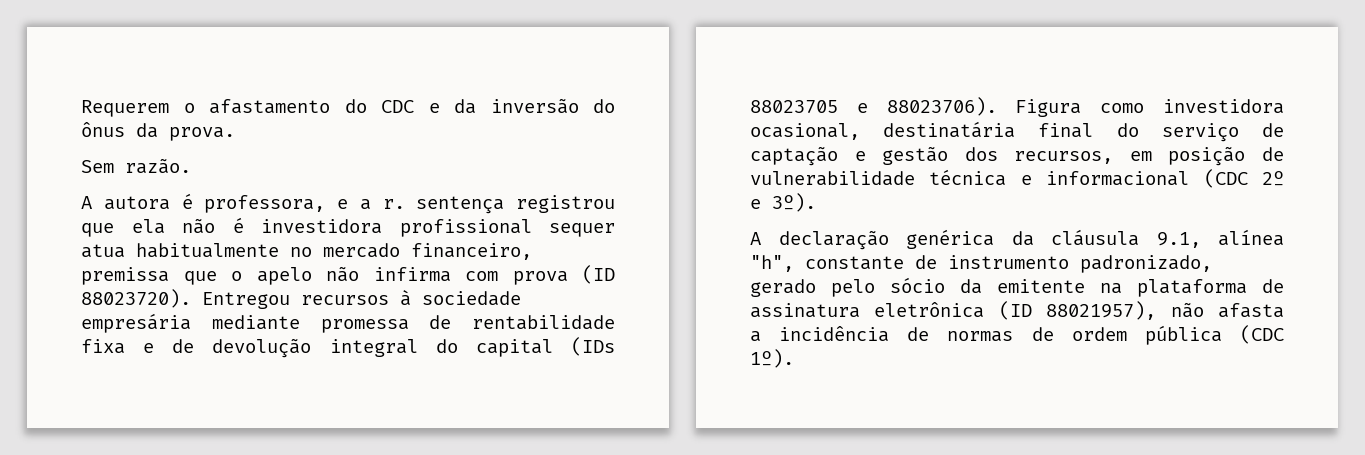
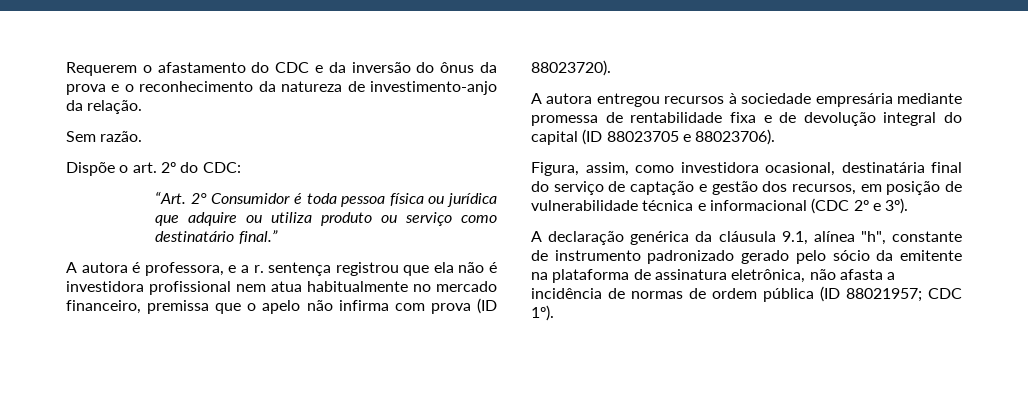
[169,127,235,141] [81,158,191,174] prova. // Sem razão. -> [66,81,497,95] [66,100,143,114] [66,131,143,142] [66,162,241,176] [155,191,497,207] [155,212,497,226] [155,230,278,244] prova e o reconhecimento da natureza de investimento-anjo da relação. // Sem razão. // Dispõe o art. 2º do CDC: // “Art. 2° Consumidor é toda pessoa física ou jurídica que adquire ou utiliza produto ou serviço como destinatário final.”
[549,223,615,237] sequer -> [236,284,266,292] nem
[202,292,290,309] Entregou -> [531,93,660,107] // A autora entregou
[571,337,615,356] (IDs -> [582,129,603,145] (ID
[1015,99,1082,117] Figura -> [531,162,629,176] // Figura, assim,
[1080,255,1212,273] padronizado, -> [647,250,735,264] padronizado
[874,301,1157,320] eletrônica (ID 88021957), -> [731,269,806,283] eletrônica,
[1240,325,1284,344] (CDC -> [820,286,962,302] (ID 88021957; CDC

